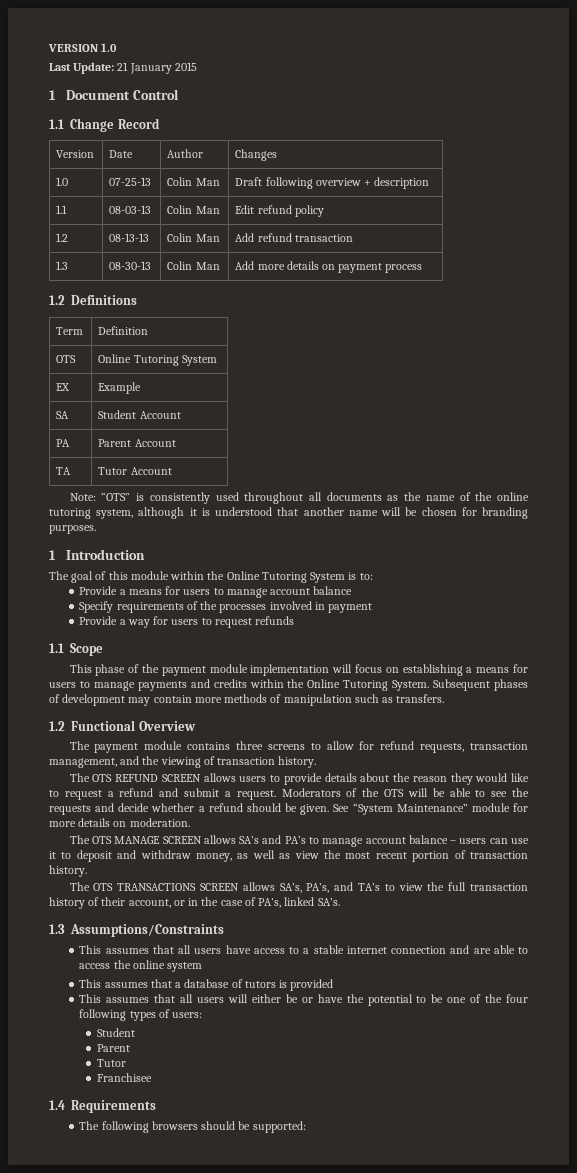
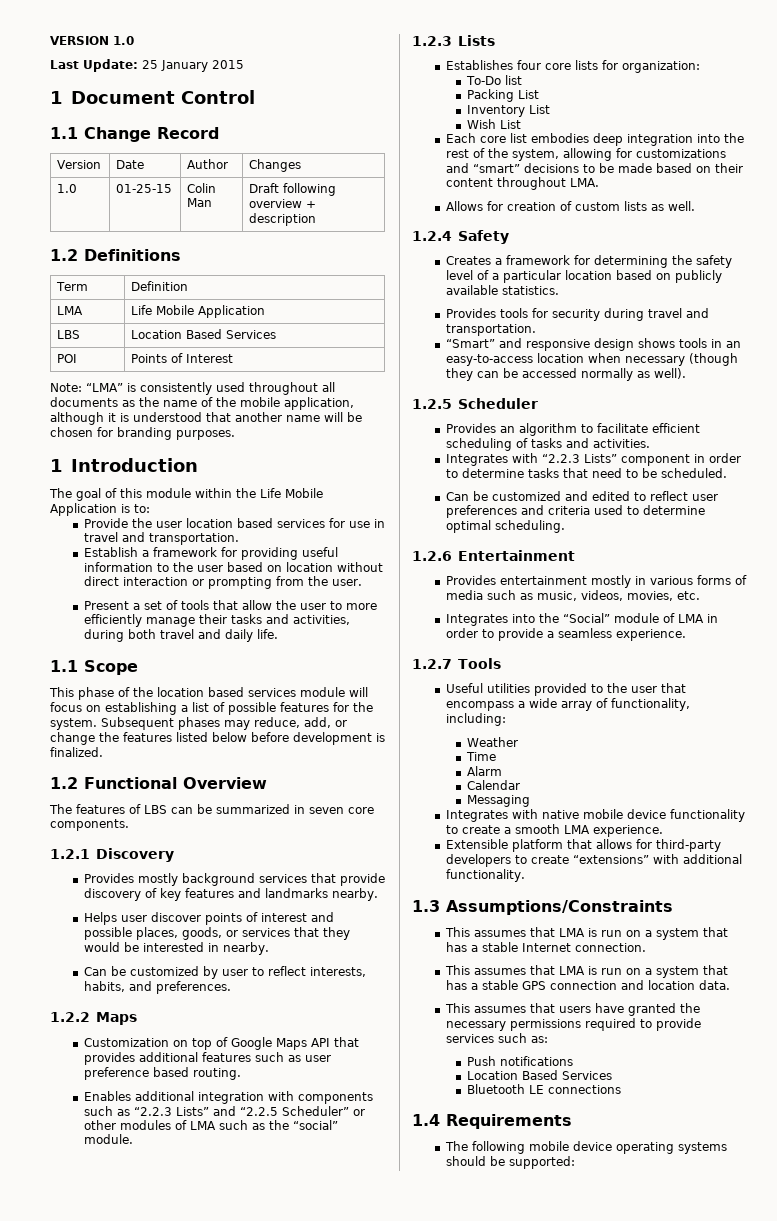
[117,62,129,71] 21 -> [142,60,158,69] 25
[109,177,152,186] 07-25-13 -> [116,184,173,193] 01-25-15
[56,205,68,214] [109,205,152,214] [167,205,220,214] [235,205,324,217] [56,233,69,242] [109,233,150,242] [167,233,220,242] [235,233,353,242] [56,261,69,270] [109,261,152,270] [167,261,220,270] [235,261,423,273] [49,295,137,305] [56,327,84,335] [98,326,149,335] [56,355,77,363] [98,354,217,366] [56,383,71,391] [98,382,142,394] [56,411,70,419] [98,410,181,419] [56,439,71,447] [98,439,176,447] [56,467,72,475] [98,467,172,475] // 1.1 | 08-03-13 | Colin Man | Edit refund policy // 1.2 | 08-13-13 | Colin Man | Add refund transaction // 1.3 | 08-30-13 | Colin Man | Add more details on payment process // 1.2 Definitions // Term | Definition // OTS | Online Tutoring System // EX | Example // SA | Student Account // PA | Parent Account // TA | Tutor Account -> [50,249,181,261] [56,282,89,291] [131,281,189,291] [57,306,84,315] [131,305,266,318] [57,330,81,339] [131,329,277,339] [57,354,78,363] [131,353,234,363] // 1.2 Definitions // Term | Definition // LMA | Life Mobile Application // LBS | Location Based Services // POI | Points of Interest
[101,492,131,501] “OTS” -> [86,383,123,392] “LMA”
[496,492,529,501] [49,508,134,519] online tutoring system, -> [240,397,354,410] mobile application,
[226,571,346,583] Online Tutoring System -> [260,488,323,498] [50,503,117,516] Life Mobile Application
[119,586,353,598] [79,601,373,613] [79,616,295,628] a means for users to manage account balance // Specify requirements of the processes involved in payment // Provide a way for users to request refunds -> [131,518,385,528] [83,532,239,545] [83,547,338,560] [83,562,383,572] [83,576,362,589] [83,600,377,610] [83,614,350,627] [83,629,278,642] the user location based services for use in travel and transportation. // Establish a framework for providing useful information to the user based on location without direct interaction or prompting from the user. // Present a set of tools that allow the user to more efficiently manage their tasks and activities, during both travel and daily life.
[161,664,330,676] payment module implementation -> [157,687,345,697] location based services module
[476,664,528,673] [49,679,528,691] [49,694,445,706] [49,720,196,731] [69,741,528,753] [49,756,317,768] [69,773,529,785] [49,788,529,800] [49,803,528,815] [49,818,190,827] [69,835,529,847] [49,850,528,862] [49,865,87,877] [69,882,528,893] [49,897,340,909] means for users to manage payments and credits within the Online Tutoring System. Subsequent phases of development may contain more methods of manipulation such as transfers. // 1.2 Functional Overview // The payment module contains three screens to allow for refund requests, transaction management, and the viewing of transaction history. // The OTS REFUND SCREEN allows users to provide details about the reason they would like to request a refund and submit a request. Moderators of the OTS will be able to see the requests and decide whether a refund should be given. See “System Maintenance” module for more details on moderation. // The OTS MANAGE SCREEN allows SA’s and PA’s to manage account balance – users can use it to deposit and withdraw money, as well as view the most recent portion of transaction history. // The OTS TRANSACTIONS SCREEN allows SA’s, PA’s, and TA’s to view the full transaction history of their account, or in the case of PA’s, linked SA’s. -> [192,702,373,715] [50,717,347,730] [50,732,385,745] [50,747,103,757] [50,777,267,789] [49,804,374,814] [50,819,129,831] [50,848,174,862] [83,873,385,886] [83,888,378,901] [83,912,334,925] [83,927,350,940] [83,942,269,955] [83,966,366,979] [83,981,231,994] [50,1012,137,1025] [83,1037,359,1050] [83,1052,331,1065] [83,1067,241,1080] [83,1091,373,1104] [83,1106,365,1116] [83,1120,338,1130] [83,1134,133,1144] [412,35,495,46] [445,60,700,73] [465,75,522,85] [466,89,539,102] [466,105,550,117] [466,119,521,129] [445,133,744,146] [445,148,726,161] [445,163,743,173] [445,177,599,190] [445,201,695,211] [412,230,509,244] [445,255,732,268] [445,270,722,283] [445,285,559,295] [445,308,709,321] [445,324,536,336] [445,338,741,351] [445,353,738,366] [445,368,686,381] [412,398,538,409] [445,423,700,436] [445,438,650,451] [445,453,741,466] [445,468,727,478] [445,491,718,501] [445,505,705,518] [445,520,565,533] [412,550,575,561] [445,575,747,588] [445,590,700,601] [445,613,718,626] [445,628,686,641] [412,658,501,669] [445,683,686,696] [445,698,690,711] [445,713,506,726] [466,737,518,747] [465,752,496,761] [466,766,502,776] [466,780,520,790] [466,795,530,807] [445,809,745,822] [445,824,663,837] [445,839,721,852] [445,854,742,867] [445,869,525,882] list of possible features for the system. Subsequent phases may reduce, add, or change the features listed below before development is finalized. // 1.2 Functional Overview // The features of LBS can be summarized in seven core components. // 1.2.1 Discovery // Provides mostly background services that provide discovery of key features and landmarks nearby. // Helps user discover points of interest and possible places, goods, or services that they would be interested in nearby. // Can be customized by user to reflect interests, habits, and preferences. // 1.2.2 Maps // Customization on top of Google Maps API that provides additional features such as user preference based routing. // Enables additional integration with components such as “2.2.3 Lists” and “2.2.5 Scheduler” or other modules of LMA such as the “social” module. // 1.2.3 Lists // Establishes four core lists for organization: // To-Do list // Packing List // Inventory List // Wish List // Each core list embodies deep integration into the rest of the system, allowing for customizations and “smart” decisions to be made based on their content throughout LMA. // Allows for creation of custom lists as well. // 1.2.4 Safety // Creates a framework for determining the safety level of a particular location based on publicly available statistics. // Provides tools for security during travel and transportation. // “Smart” and responsive design shows tools in an easy-to-access location when necessary (though they can be accessed normally as well). // 1.2.5 Scheduler // Provides an algorithm to facilitate efficient scheduling of tasks and activities. // Integrates with “2.2.3 Lists” component in order to determine tasks that need to be scheduled. // Can be customized and edited to reflect user preferences and criteria used to determine optimal scheduling. // 1.2.6 Entertainment // Provides entertainment mostly in various forms of media such as music, videos, movies, etc. // Integrates into the “Social” module of LMA in order to provide a seamless experience. // 1.2.7 Tools // Useful utilities provided to the user that encompass a wide array of functionality, including: // Weather // Time // Alarm // Calendar // Messaging // Integrates with native mobile device functionality to create a smooth LMA experience. // Extensible platform that allows for third-party developers to create “extensions” with additional functionality.
[178,945,528,954] [79,960,203,972] [79,979,334,991] [79,994,528,1006] [79,1009,203,1021] [96,1028,135,1037] [96,1044,130,1052] [96,1059,126,1067] [96,1073,152,1082] all users have access to a stable internet connection and are able to access the online system // This assumes that a database of tutors is provided // This assumes that all users will either be or have the potential to be one of the four following types of users: // Student // Parent // Tutor // Franchisee -> [558,927,728,940] [445,942,646,952] [444,965,728,978] [445,980,730,990] [444,1003,700,1016] [445,1018,701,1031] [445,1033,548,1043] [466,1056,573,1066] [466,1070,612,1080] [466,1084,621,1094] LMA is run on a system that has a stable Internet connection. // This assumes that LMA is run on a system that has a stable GPS connection and location data. // This assumes that users have granted the necessary permissions required to provide services such as: // Push notifications // Location Based Services // Bluetooth LE connections
[151,1121,198,1130] browsers -> [528,1141,727,1154] mobile device operating systems

